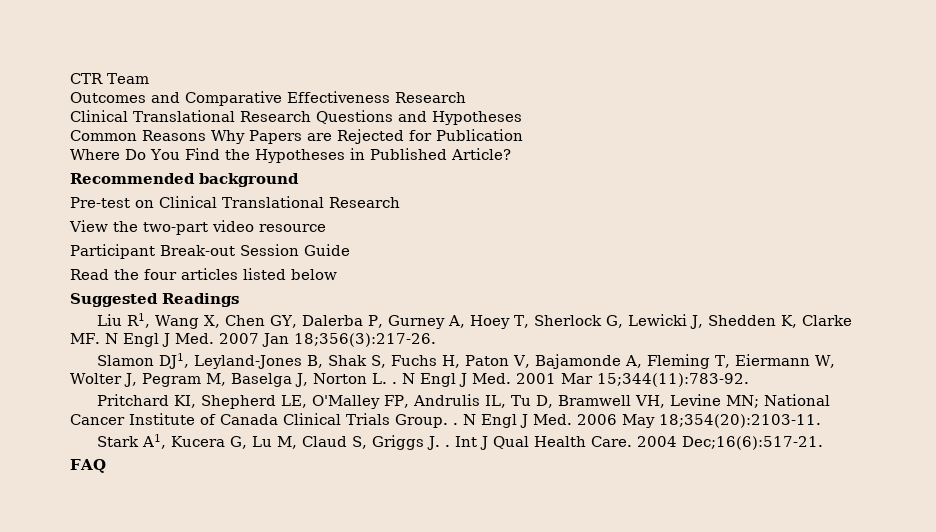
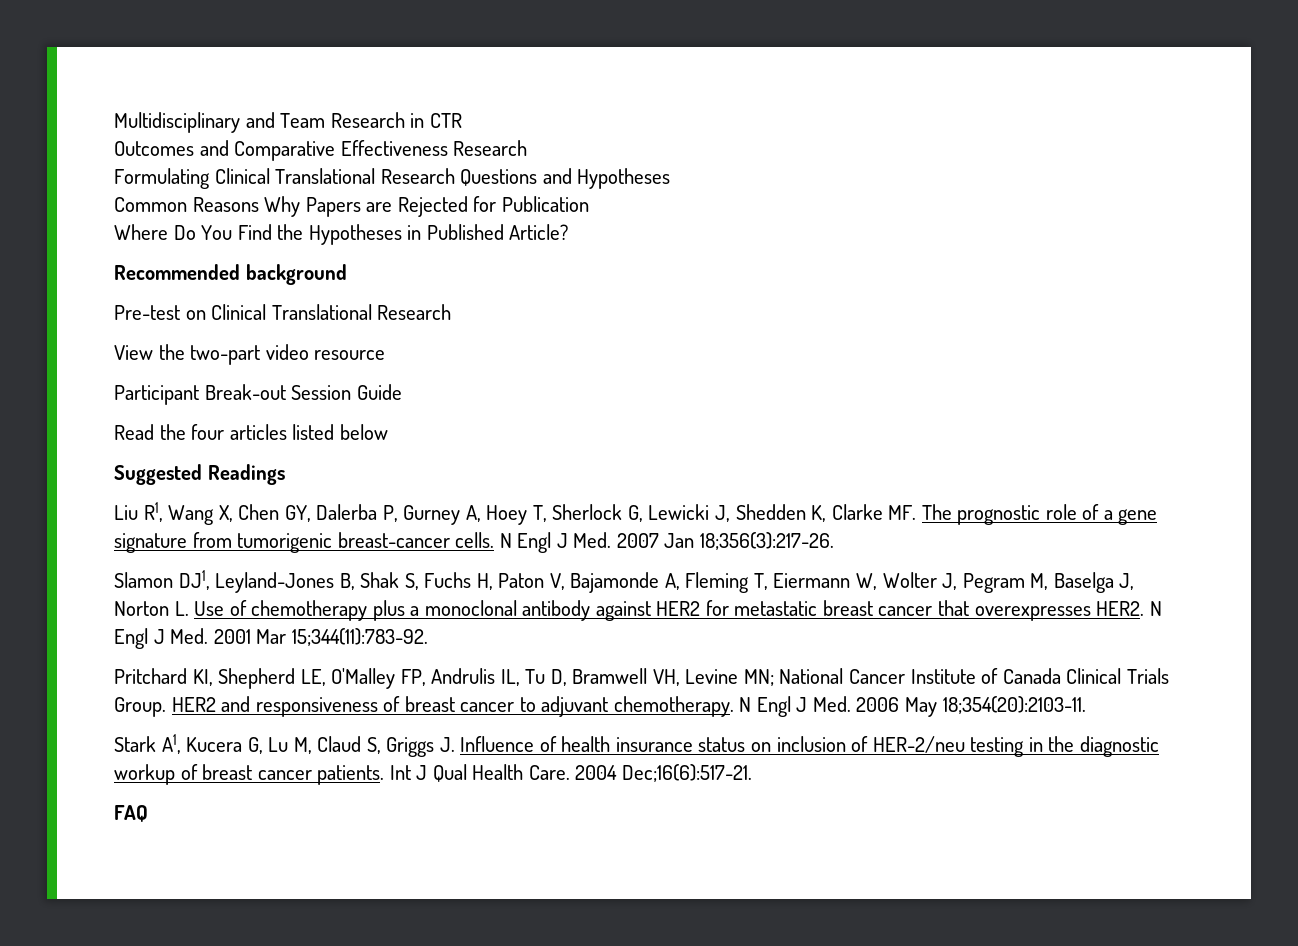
(70, 78) none -> [114,112,425,133] Multidisciplinary and Team Research in
[107,73,149,84] Team -> (462, 120) none
(466, 97) none -> [114,168,210,189] Formulating
(100, 338) none -> [921,504,1158,525] [114,532,495,553] The prognostic role of a gene signature from tumorigenic breast-cancer cells.
[391,382,397,384] . -> [194,600,1145,621] Use of chemotherapy plus a monoclonal antibody against HER2 for metastatic breast cancer that overexpresses HER2.
[453,423,458,425] . -> [171,696,734,717] HER2 and responsiveness of breast cancer to adjuvant chemotherapy.
[444,445,450,447] . -> [460,736,1159,757] [114,764,385,785] Influence of health insurance status on inclusion of HER-2/neu testing in the diagnostic workup of breast cancer patients.

